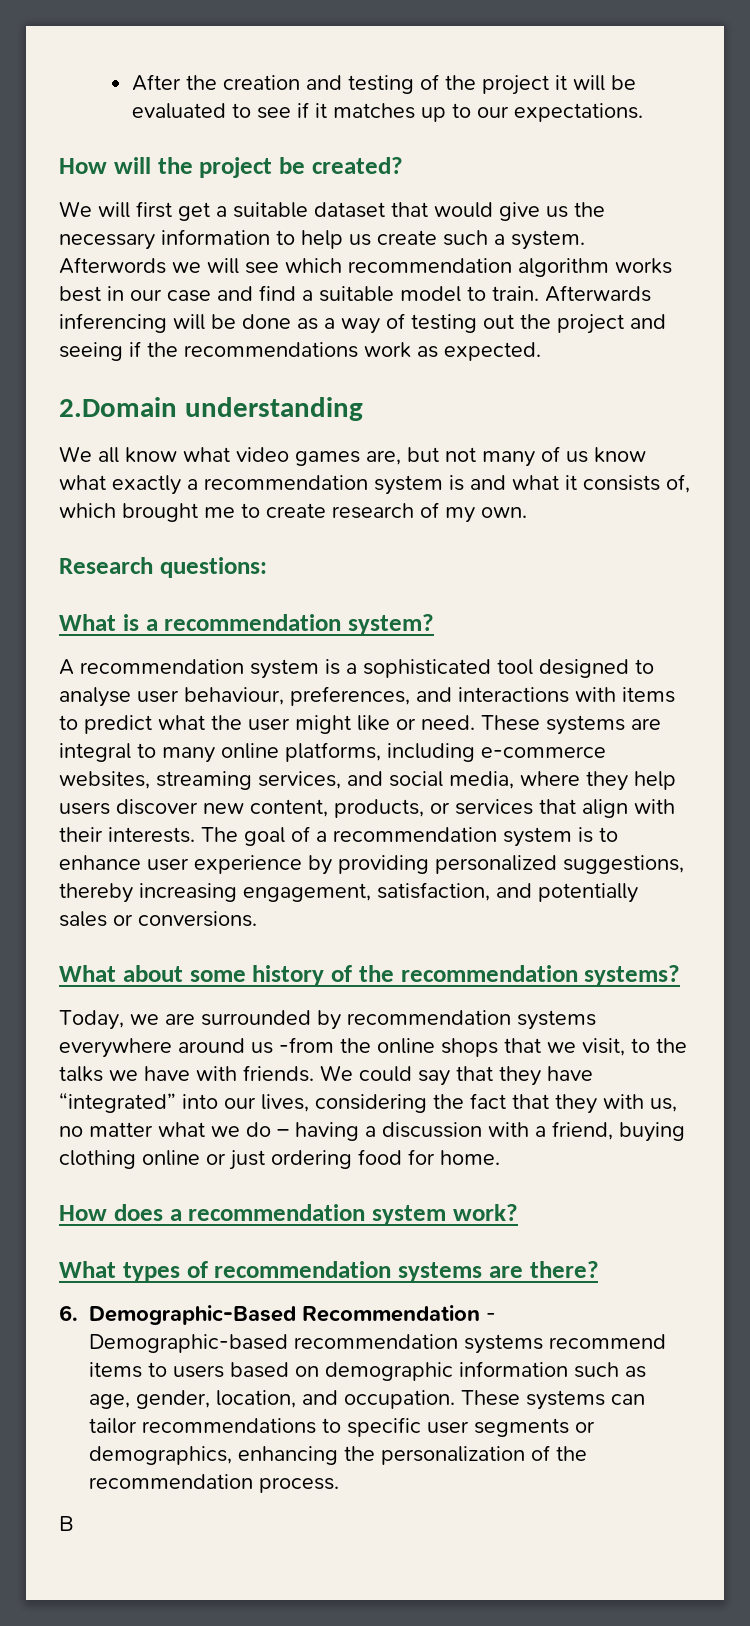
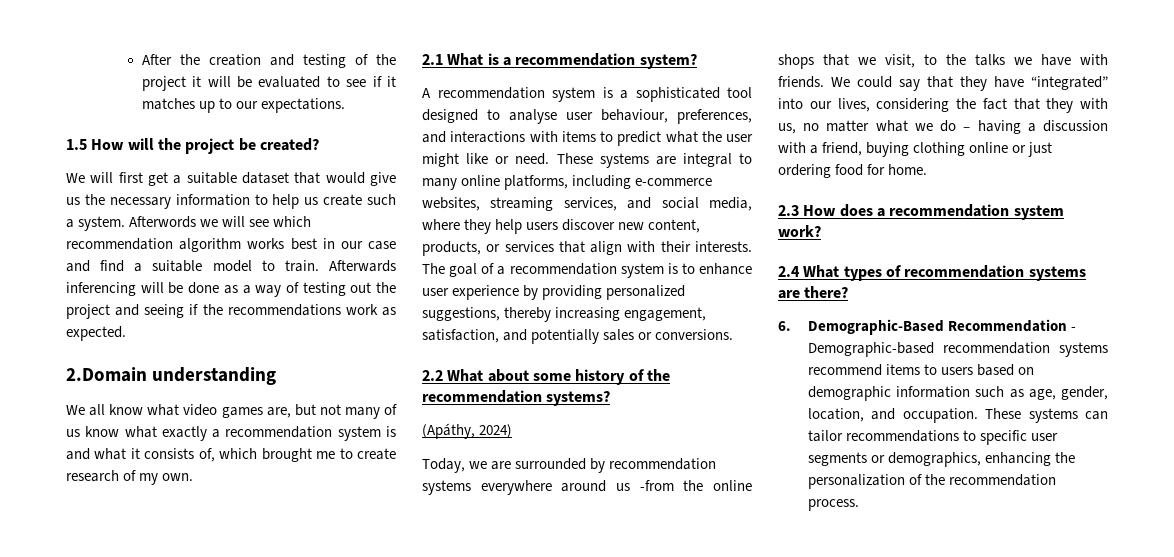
(644, 112) none -> [66,139,87,150] 1.5
[59,557,267,578] Research questions: // -> [422,54,443,65] 2.1
(257, 919) none -> [422,370,443,381] 2.2
(681, 975) none -> [422,423,513,439] // (Apáthy, 2024)
(500, 1157) none -> [778,205,799,216] 2.3
(518, 1212) none -> [778,266,800,277] 2.4
[59,1516,74,1531] // B -> (859, 505) none

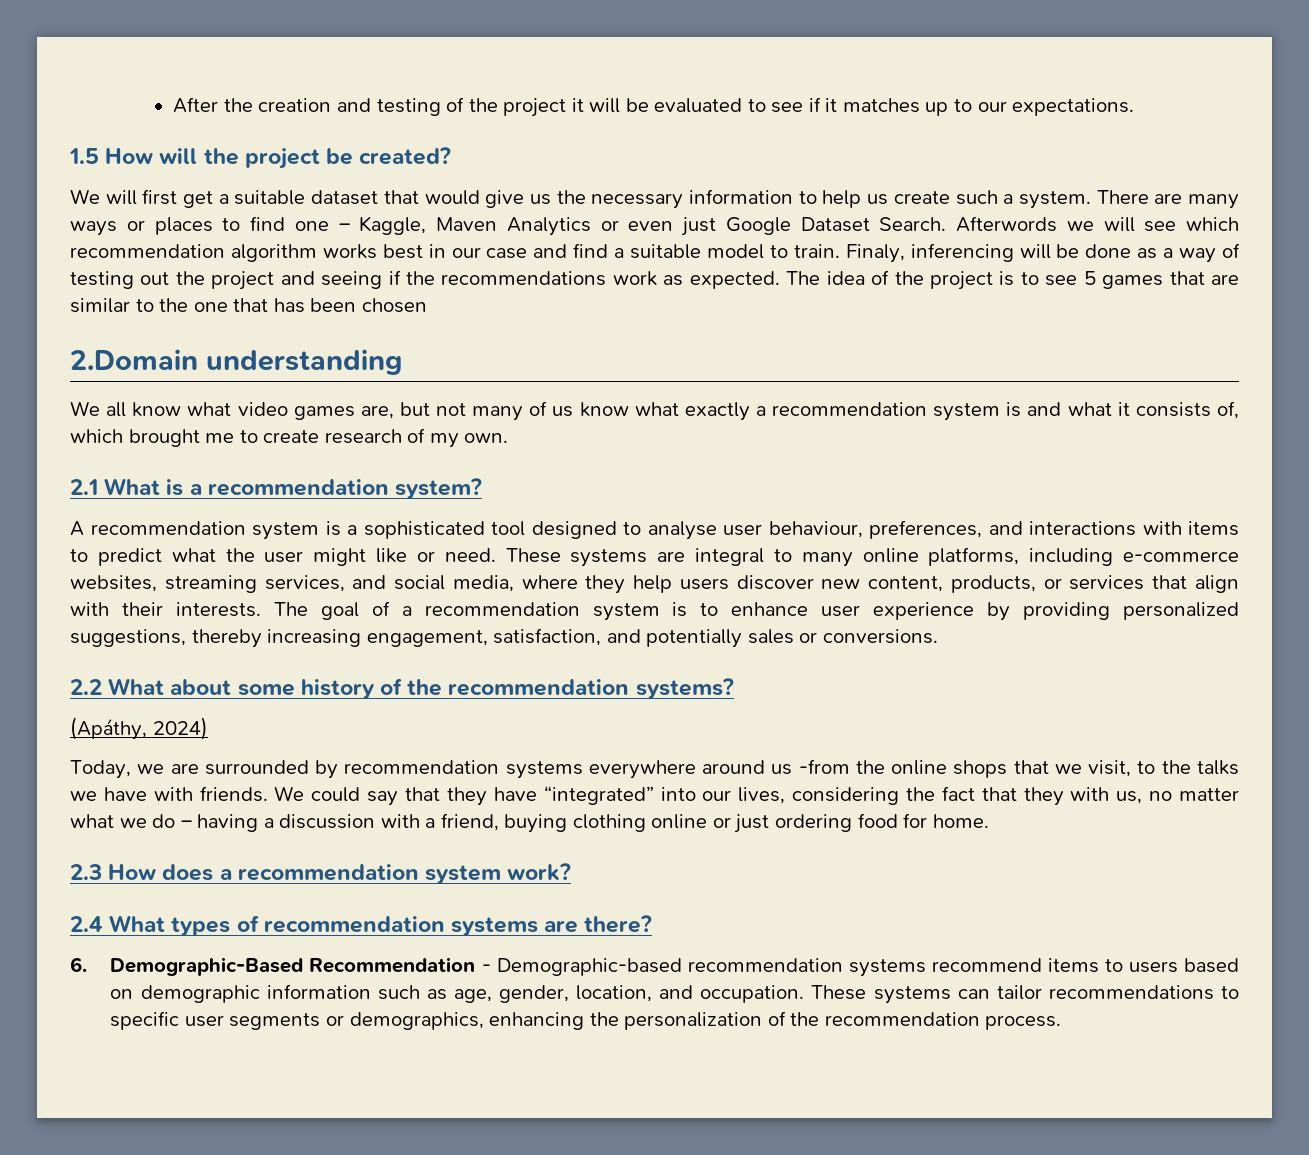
(126, 223) none -> [1096,190,1239,209] [70,216,947,236] There are many ways or places to find one – Kaggle, Maven Analytics or even just Google Dataset Search.
[329,260,396,272] Afterwards -> [845,244,905,263] Finaly,
(126, 333) none -> [786,270,1239,290] [70,298,427,313] The idea of the project is to see 5 games that are similar to the one that has been chosen

